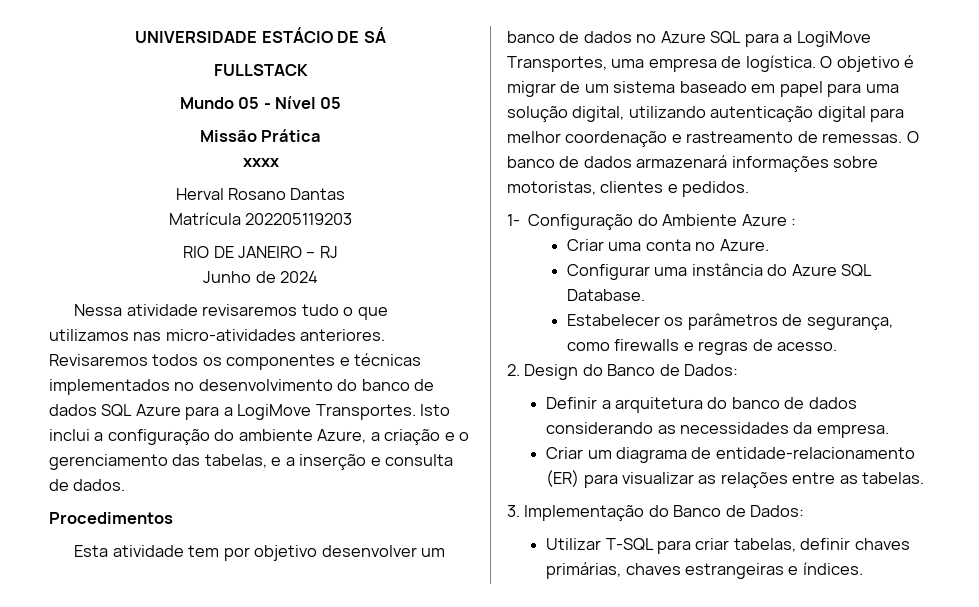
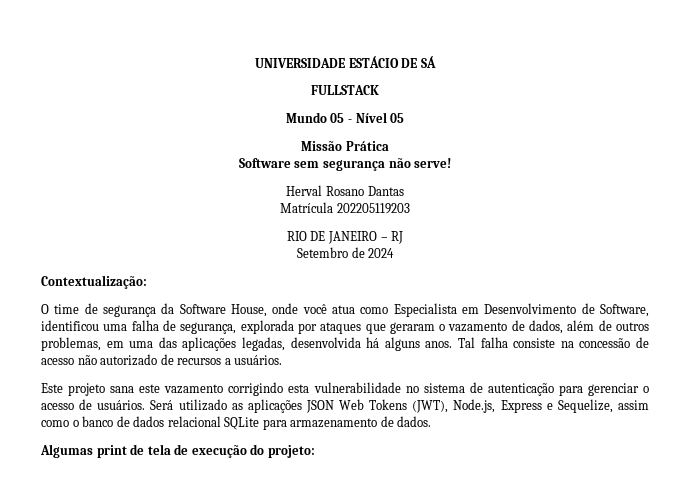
[242,158,279,167] xxxx -> [238,158,452,171] Software sem segurança não serve!
[203,271,252,283] Junho -> [296,247,348,258] Setembro
[74,304,388,320] [49,329,386,341] [49,353,422,370] [49,379,435,395] [49,404,451,420] [49,429,470,445] [49,454,454,470] [49,479,126,491] [49,512,173,524] [74,545,446,561] [507,31,871,47] [507,55,915,72] [507,81,899,97] [507,106,905,122] [507,131,919,147] [507,155,879,172] [507,181,750,197] [507,214,797,230] [566,239,769,251] [566,263,873,280] [566,289,645,301] [566,313,893,330] [566,339,838,355] [507,364,739,380] [546,397,857,413] [546,422,889,438] [546,447,915,463] [546,470,925,488] [507,505,805,521] [546,538,910,554] [546,562,863,579] Nessa atividade revisaremos tudo o que utilizamos nas micro-atividades anteriores. Revisaremos todos os componentes e técnicas implementados no desenvolvimento do banco de dados SQL Azure para a LogiMove Transportes. Isto inclui a configuração do ambiente Azure, a criação e o gerenciamento das tabelas, e a inserção e consulta de dados. // Procedimentos // Esta atividade tem por objetivo desenvolver um banco de dados no Azure SQL para a LogiMove Transportes, uma empresa de logística. O objetivo é migrar de um sistema baseado em papel para uma solução digital, utilizando autenticação digital para melhor coordenação e rastreamento de remessas. O banco de dados armazenará informações sobre motoristas, clientes e pedidos. // 1- Configuração do Ambiente Azure : // Criar uma conta no Azure. // Configurar uma instância do Azure SQL Database. // Estabelecer os parâmetros de segurança, como firewalls e regras de acesso. // 2. Design do Banco de Dados: // Definir a arquitetura do banco de dados considerando as necessidades da empresa. // Criar um diagrama de entidade-relacionamento (ER) para visualizar as relações entre as tabelas. // 3. Implementação do Banco de Dados: // Utilizar T-SQL para criar tabelas, definir chaves primárias, chaves estrangeiras e índices. -> [41,275,147,289] [41,303,649,317] [41,320,649,334] [41,337,650,351] [41,354,283,366] [41,382,649,396] [41,399,649,413] [41,416,432,430] [40,444,315,458] Contextualização: // O time de segurança da Software House, onde você atua como Especialista em Desenvolvimento de Software, identificou uma falha de segurança, explorada por ataques que geraram o vazamento de dados, além de outros problemas, em uma das aplicações legadas, desenvolvida há alguns anos. Tal falha consiste na concessão de acesso não autorizado de recursos a usuários. // Este projeto sana este vazamento corrigindo esta vulnerabilidade no sistema de autenticação para gerenciar o acesso de usuários. Será utilizado as aplicações JSON Web Tokens (JWT), Node.js, Express e Sequelize, assim como o banco de dados relacional SQLite para armazenamento de dados. // Algumas print de tela de execução do projeto:

